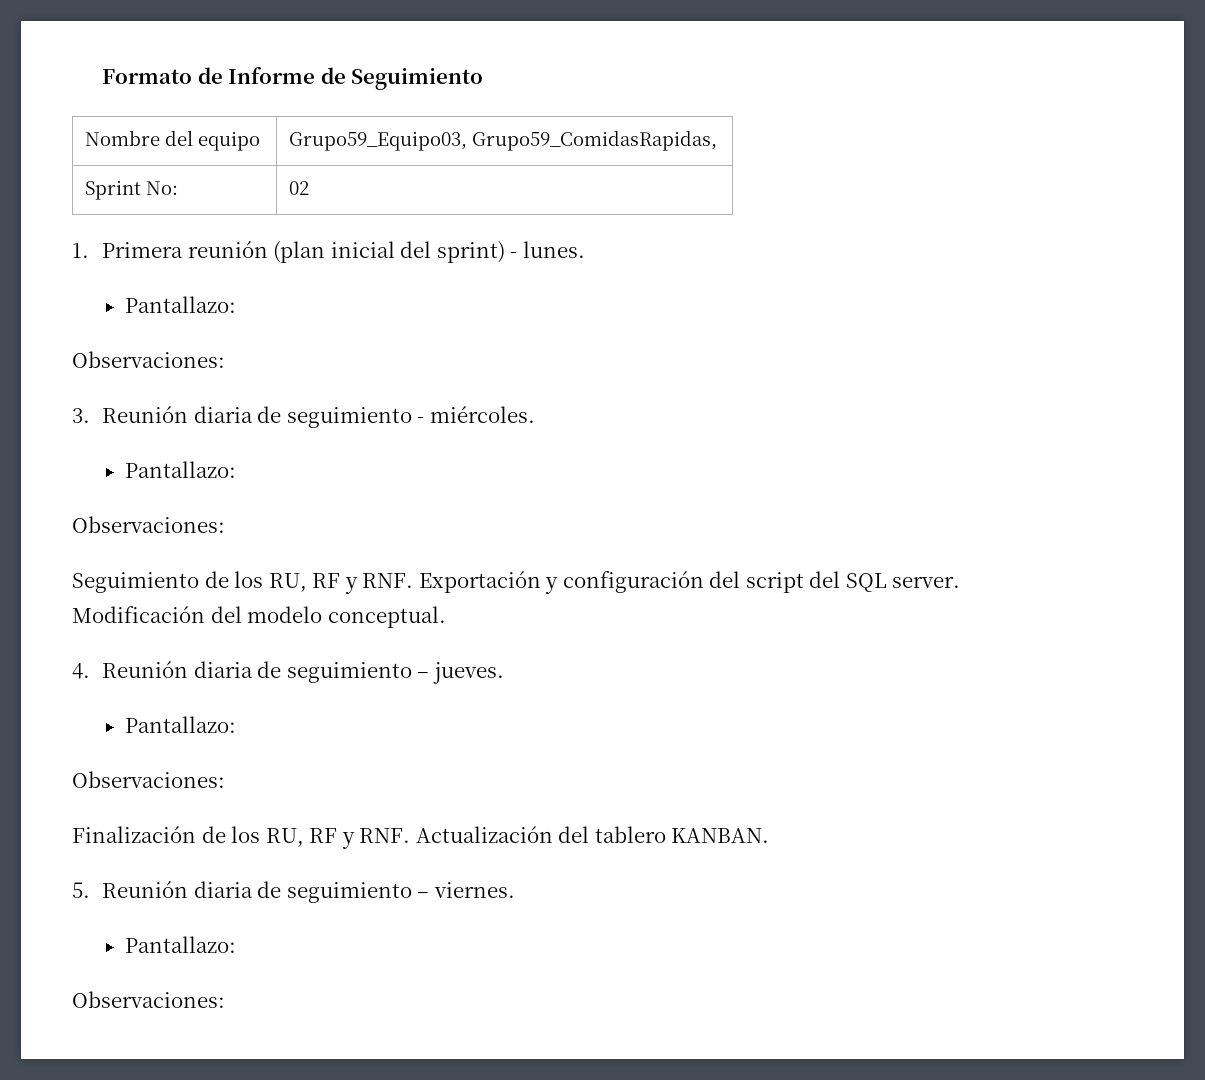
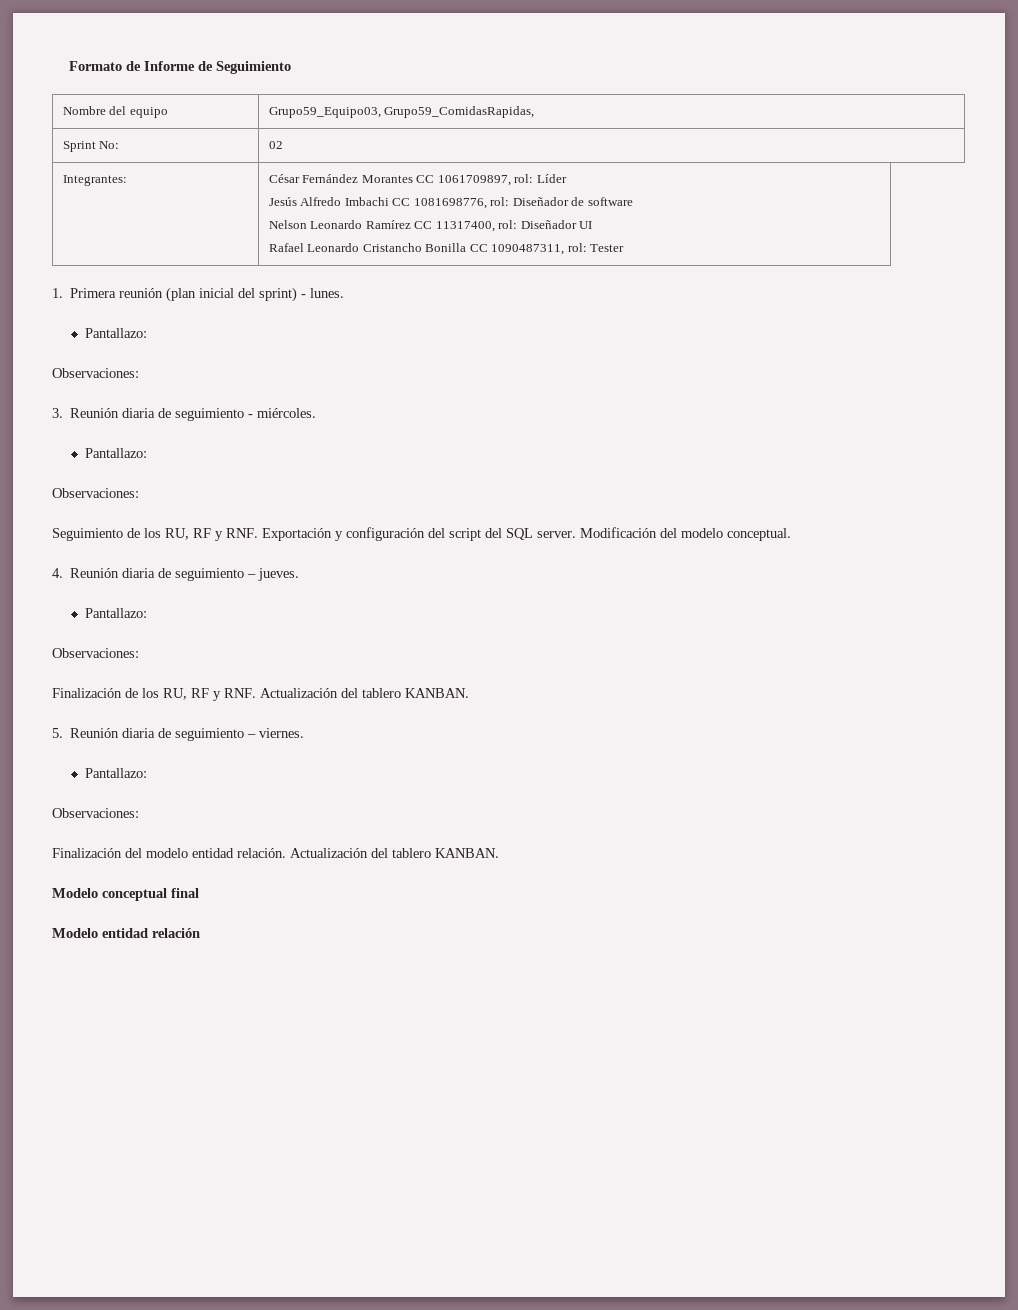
(309, 188) none -> [62,175,127,186] [268,174,567,186] [268,197,633,209] [268,220,593,232] [268,243,625,255] // Integrantes: | César Fernández Morantes CC 1061709897, rol: Líder // Jesús Alfredo Imbachi CC 1081698776, rol: Diseñador de software // Nelson Leonardo Ramírez CC 11317400, rol: Diseñador UI // Rafael Leonardo Cristancho Bonilla CC 1090487311, rol: Tester
(225, 999) none -> [52,848,499,858] [52,888,199,901] [52,928,200,938] // Finalización del modelo entidad relación. Actualización del tablero KANBAN. // Modelo conceptual final // Modelo entidad relación

